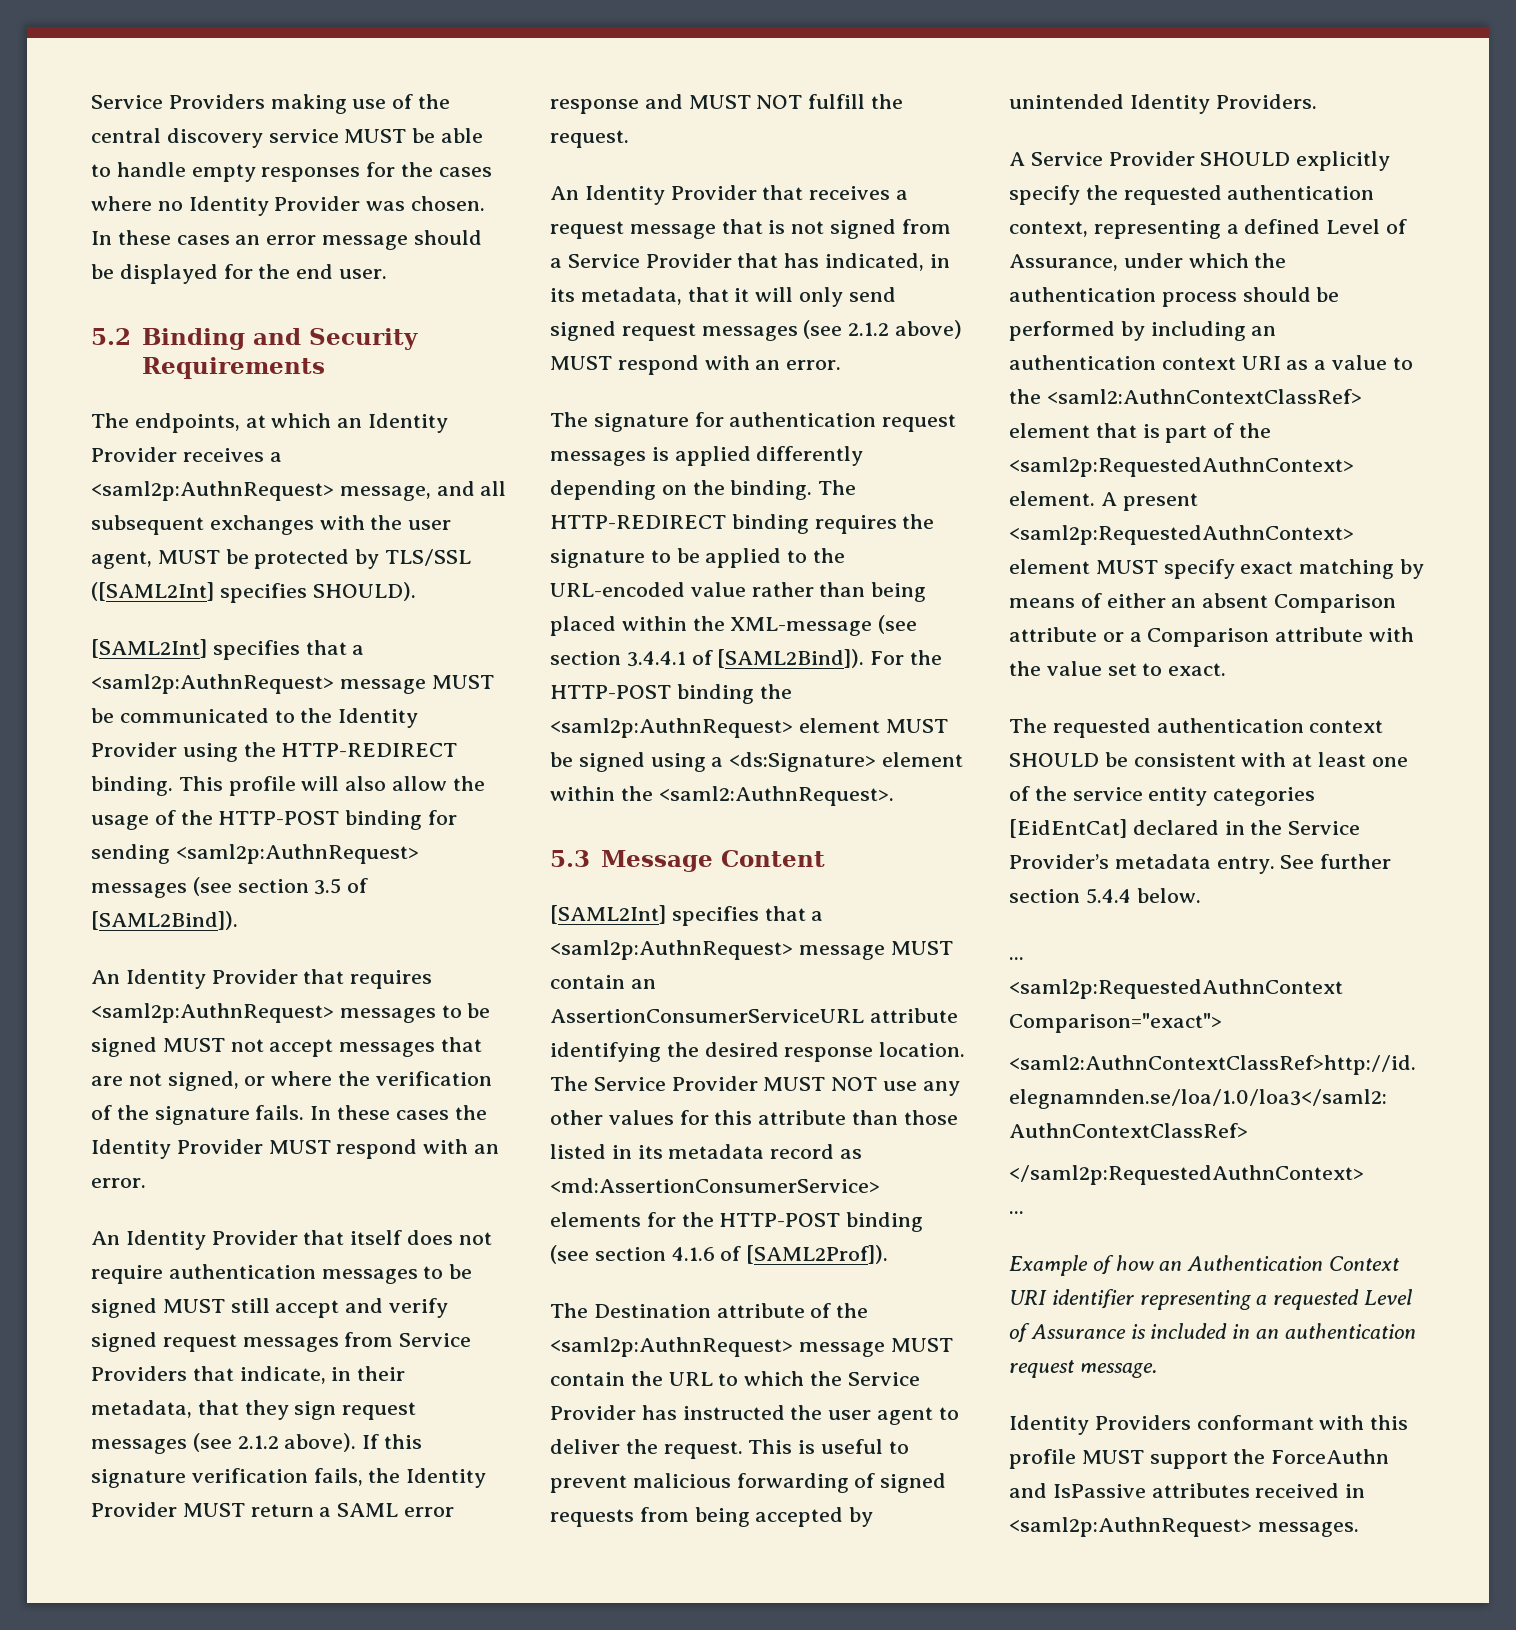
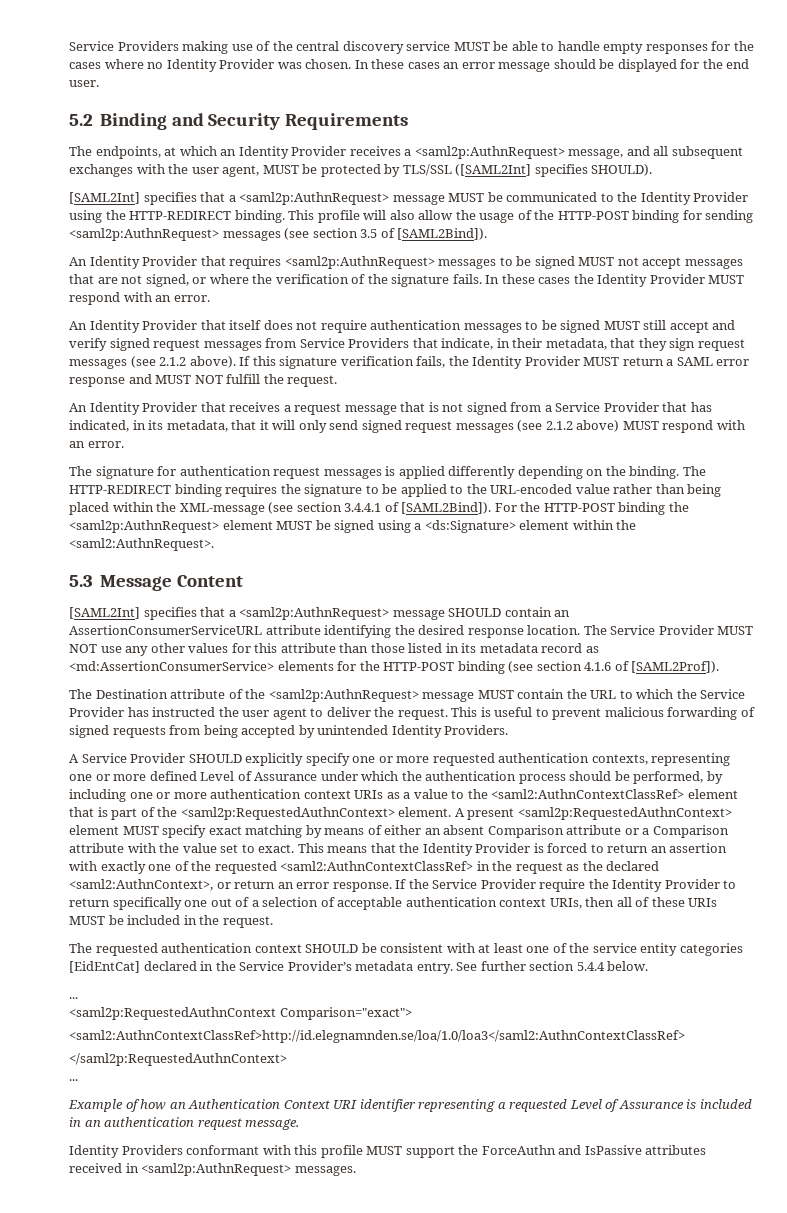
[890,941,953,955] MUST -> [448,608,502,617] SHOULD
[1085,185,1375,205] [1009,220,1239,239] the requested authentication context, representing a -> [352,753,731,766] [69,774,147,781] one or more requested authentication contexts, representing one or more
[1009,254,1118,271] Assurance, -> [254,772,318,781] Assurance
[1009,321,1115,341] performed -> [633,771,704,784] performed,
[1251,326,1277,336] [1009,355,1281,370] an authentication context URI -> [129,789,384,799] one or more authentication context URIs
(1227, 669) none -> [297,843,728,856] [69,861,660,874] [69,879,737,892] [69,897,718,910] [69,915,273,928] This means that the Identity Provider is forced to return an assertion with exactly one of the requested <saml2:AuthnContextClassRef> in the request as the declared <saml2:AuthnContext>, or return an error response. If the Service Provider require the Identity Provider to return specifically one out of a selection of acceptable authentication context URIs, then all of these URIs MUST be included in the request.

